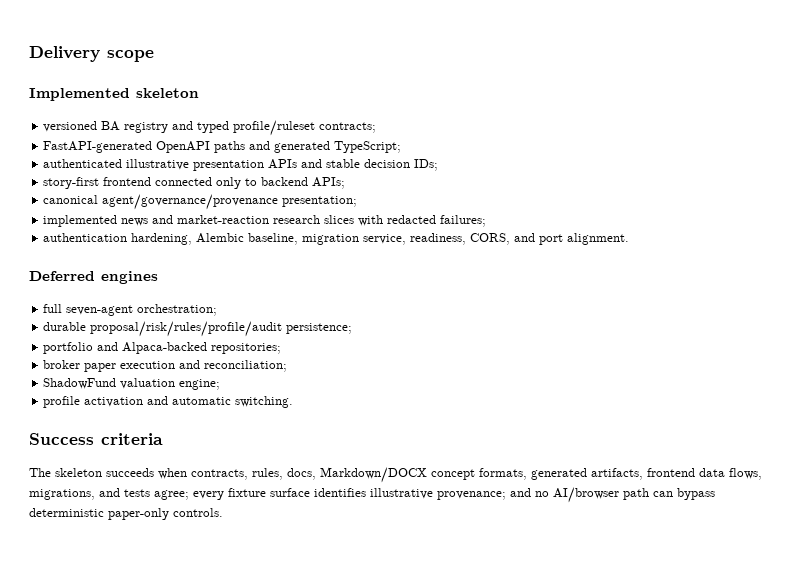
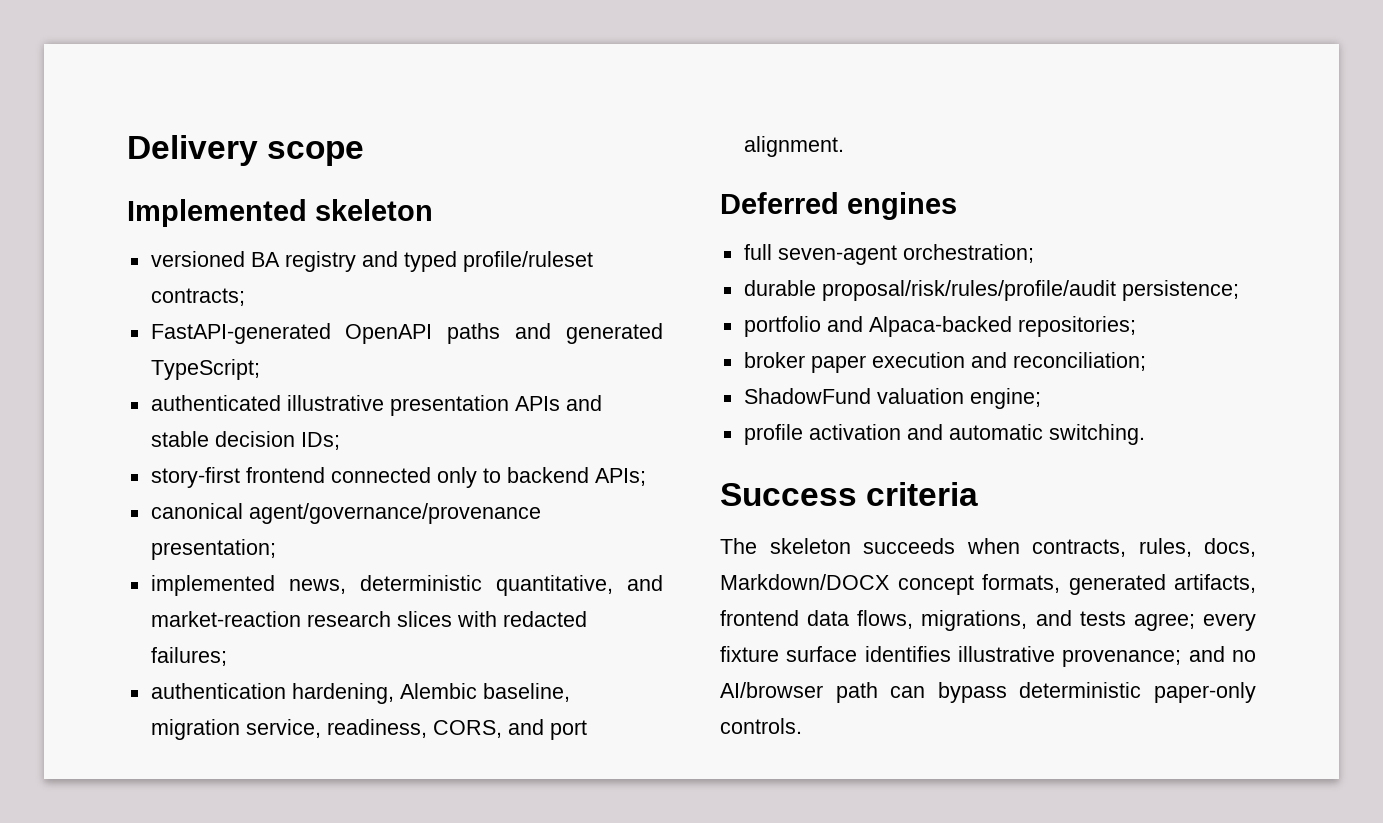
[121,218,149,226] news -> [288,575,613,596] news, deterministic quantitative,

